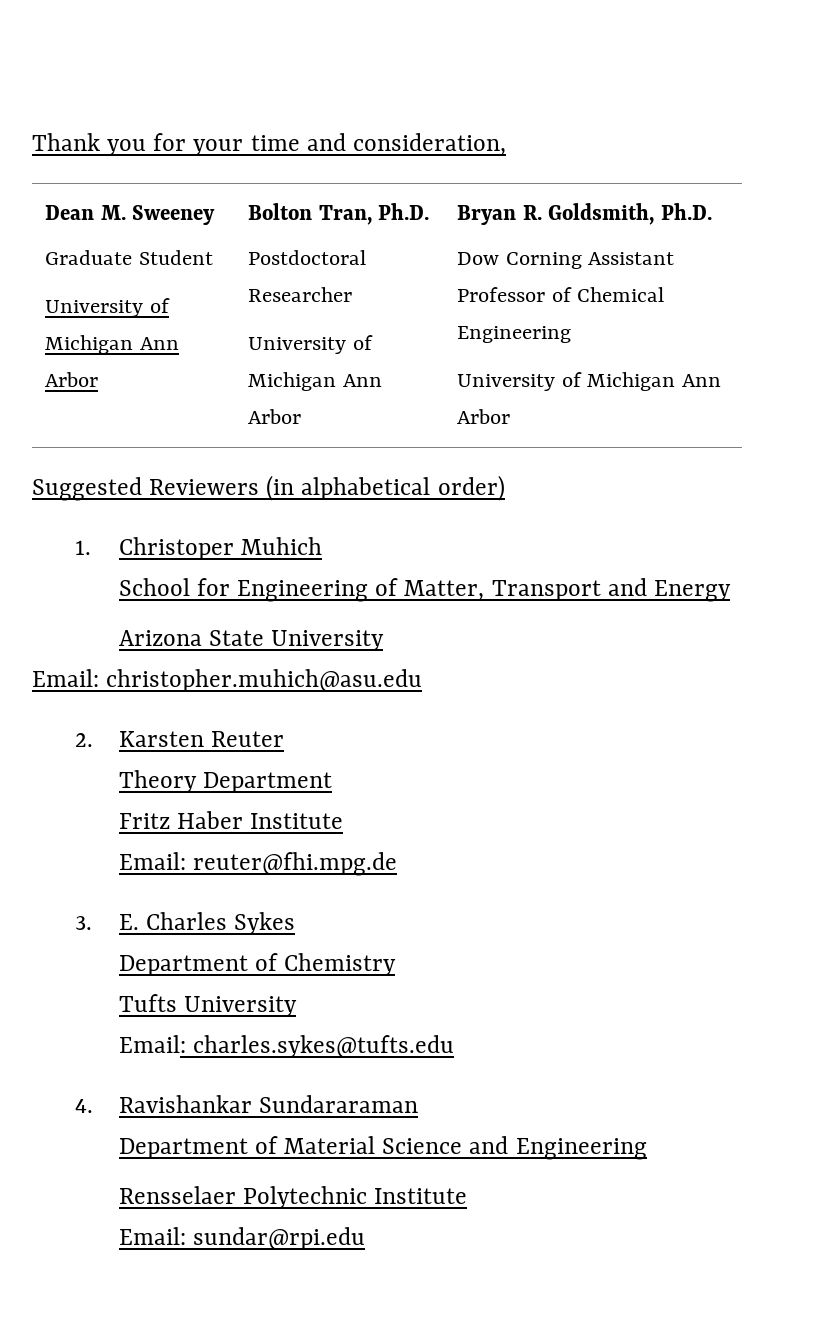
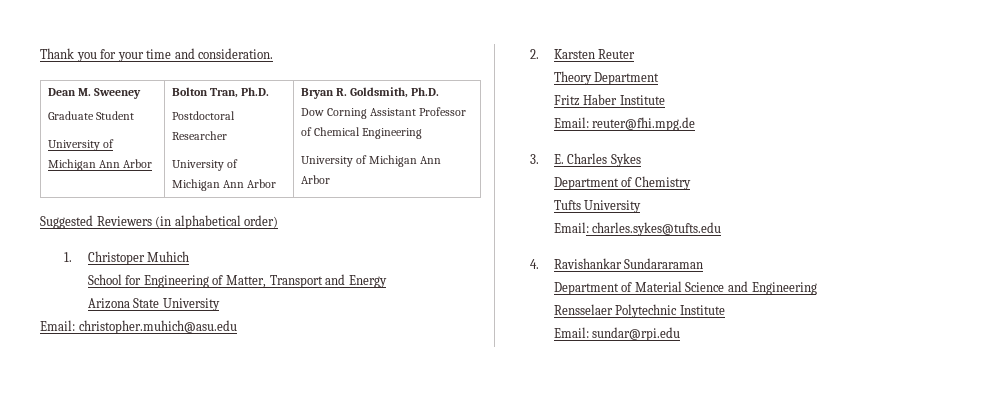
[352,133,506,156] consideration, -> [198,48,274,59] consideration.

